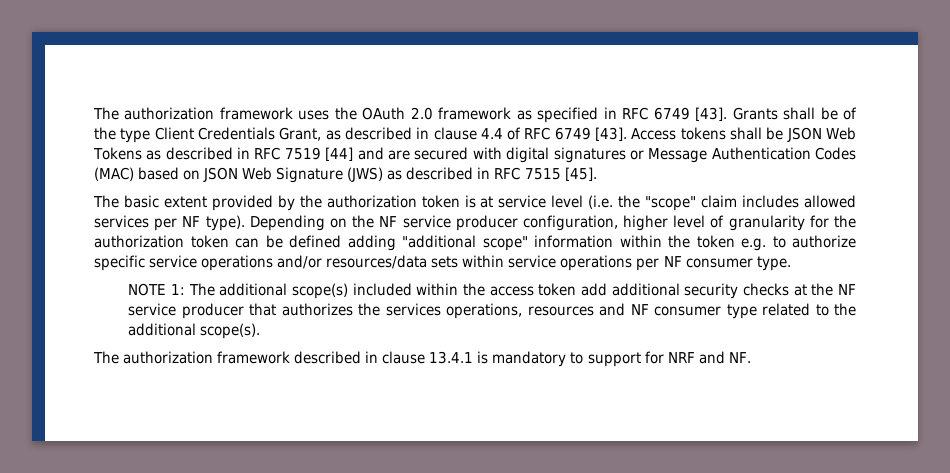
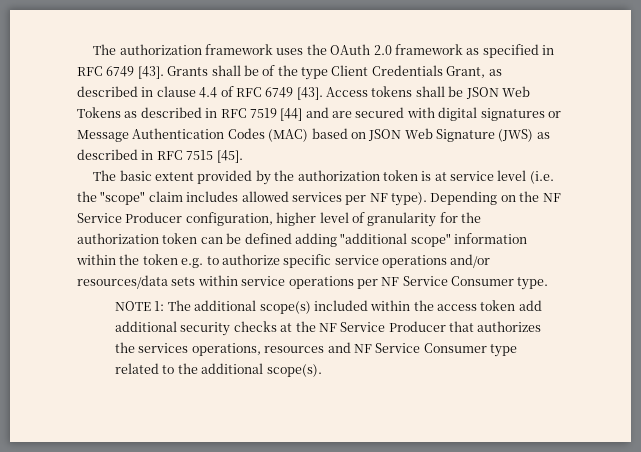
[402,215,518,231] service producer -> [77,212,183,223] Service Producer
[685,258,753,268] consumer -> [402,276,514,286] Service Consumer
[128,303,244,319] service producer -> [340,321,446,332] Service Producer
[654,306,722,316] consumer -> [375,343,487,353] Service Consumer
[93,351,751,367] // The authorization framework described in clause 13.4.1 is mandatory to support for NRF and NF. -> (322, 370) none

